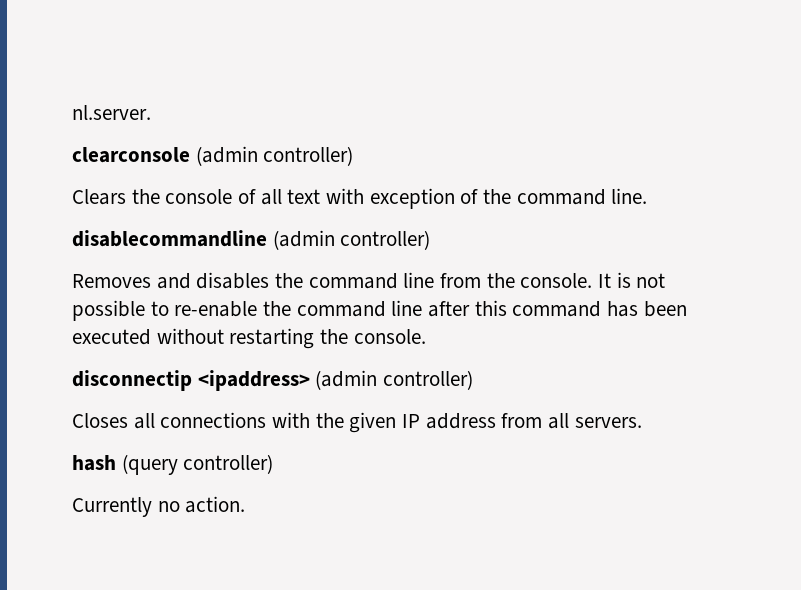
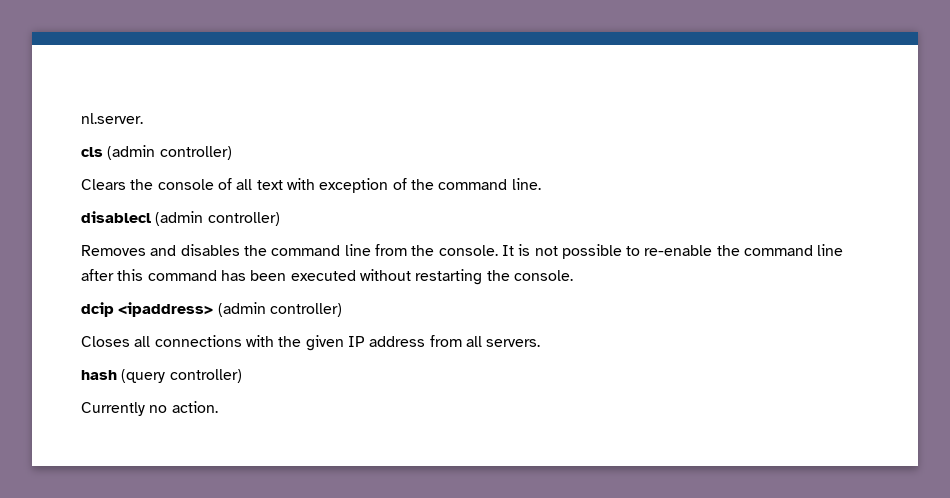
[72,147,190,163] clearconsole -> [81,147,103,157] cls
[72,230,267,247] disablecommandline -> [81,211,151,223] disablecl
[72,370,192,391] disconnectip -> [81,302,114,317] dcip

